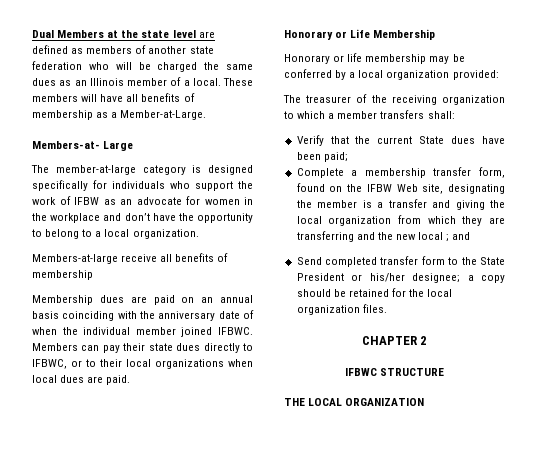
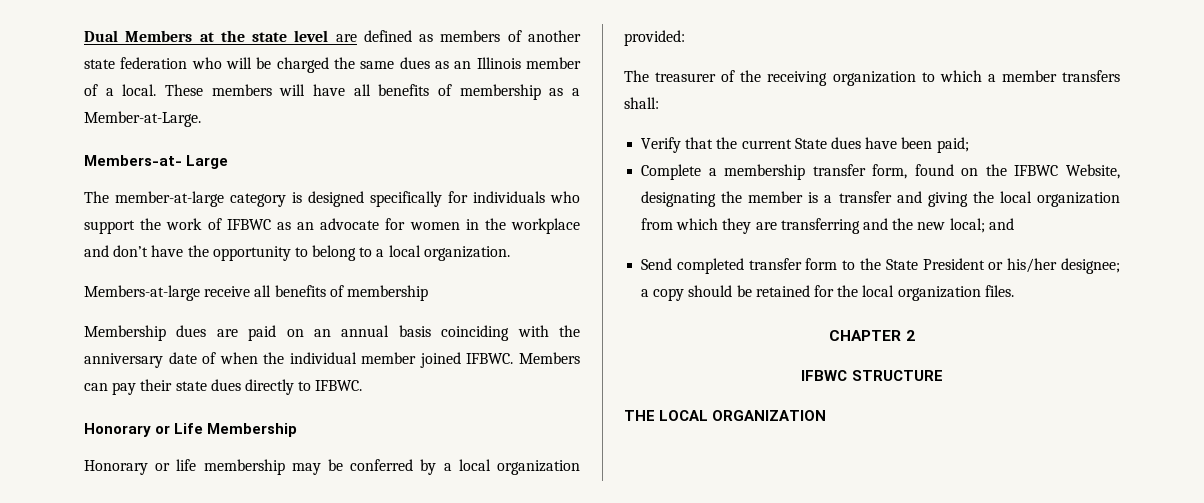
[74,197,99,205] IFBW -> [226,219,271,230] IFBWC
[32,359,253,369] [32,375,131,385] IFBWC, or to their local organizations when local dues are paid. -> [315,380,363,391] IFBWC.
[366,184,444,194] IFBW Web site, -> [1014,164,1120,179] IFBWC Website,
[418,232,450,242] local ; -> [949,218,985,233] local;

